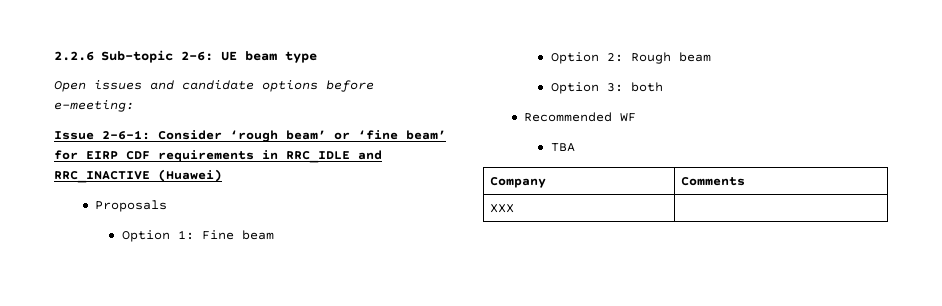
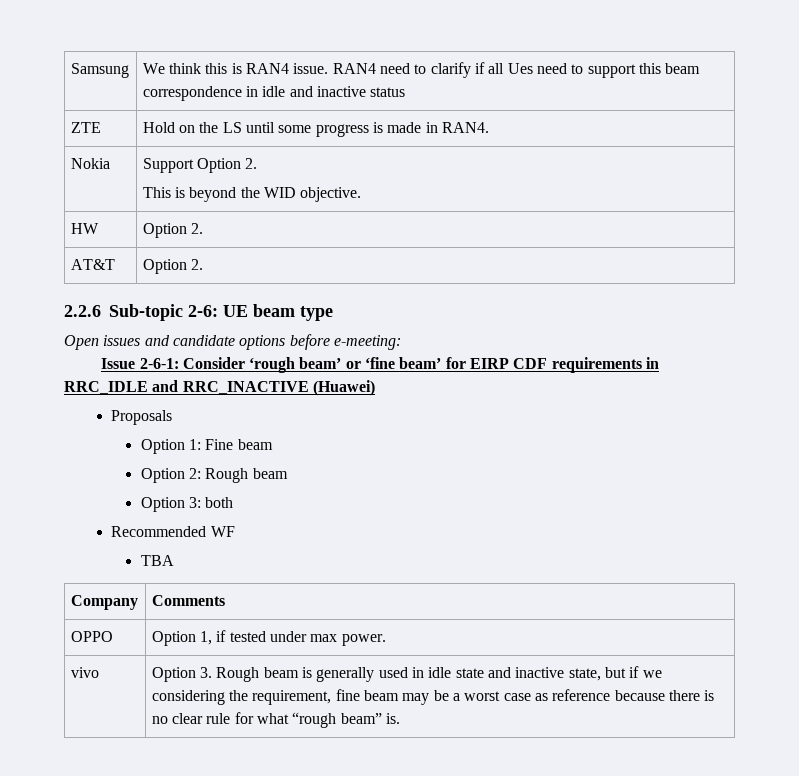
(54, 56) none -> [70,63,129,78] [142,62,701,78] [142,86,406,101] [70,122,101,133] [142,122,489,137] [70,158,110,169] [142,158,258,173] [142,187,362,202] [70,223,99,234] [142,223,204,238] [70,259,115,270] [142,259,204,274] Samsung | We think this is RAN4 issue. RAN4 need to clarify if all Ues need to support this beam correspondence in idle and inactive status // ZTE | Hold on the LS until some progress is made in RAN4. // Nokia | Support Option 2. // This is beyond the WID objective. // HW | Option 2. // AT&T | Option 2. //
[489,204,514,213] XXX | -> [70,631,113,642] [151,630,386,646] [70,667,99,678] [151,666,662,682] [151,689,715,705] [151,712,400,728] OPPO | Option 1, if tested under max power. // vivo | Option 3. Rough beam is generally used in idle state and inactive state, but if we considering the requirement, fine beam may be a worst case as reference because there is no clear rule for what “rough beam” is.

